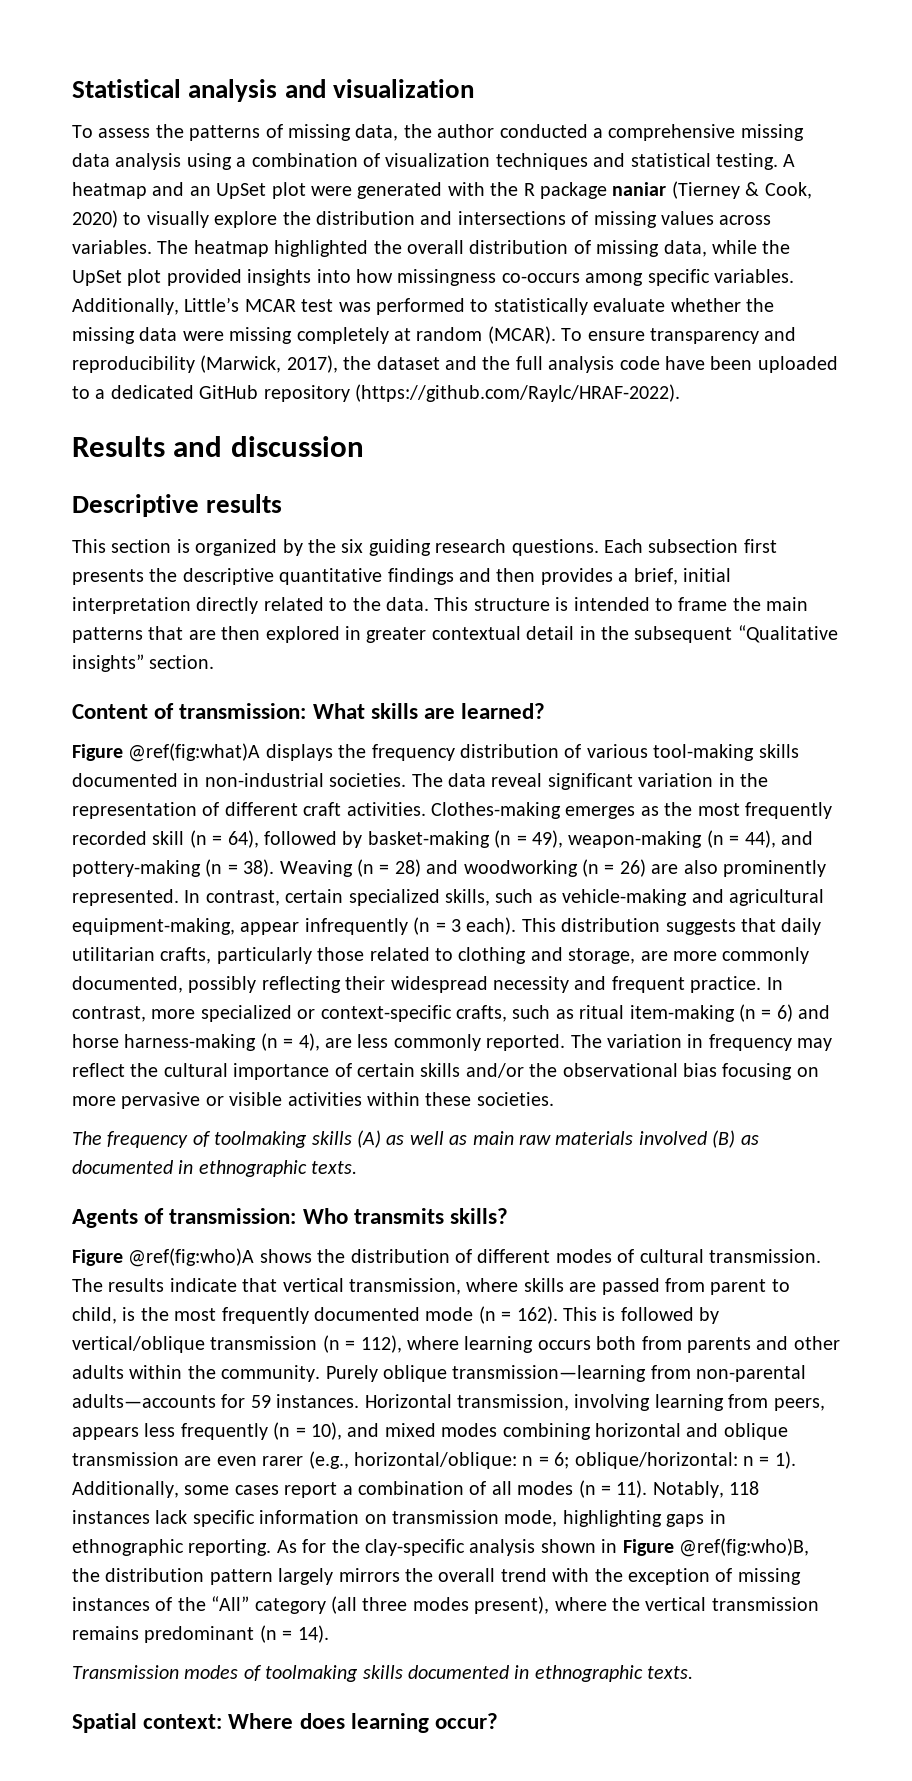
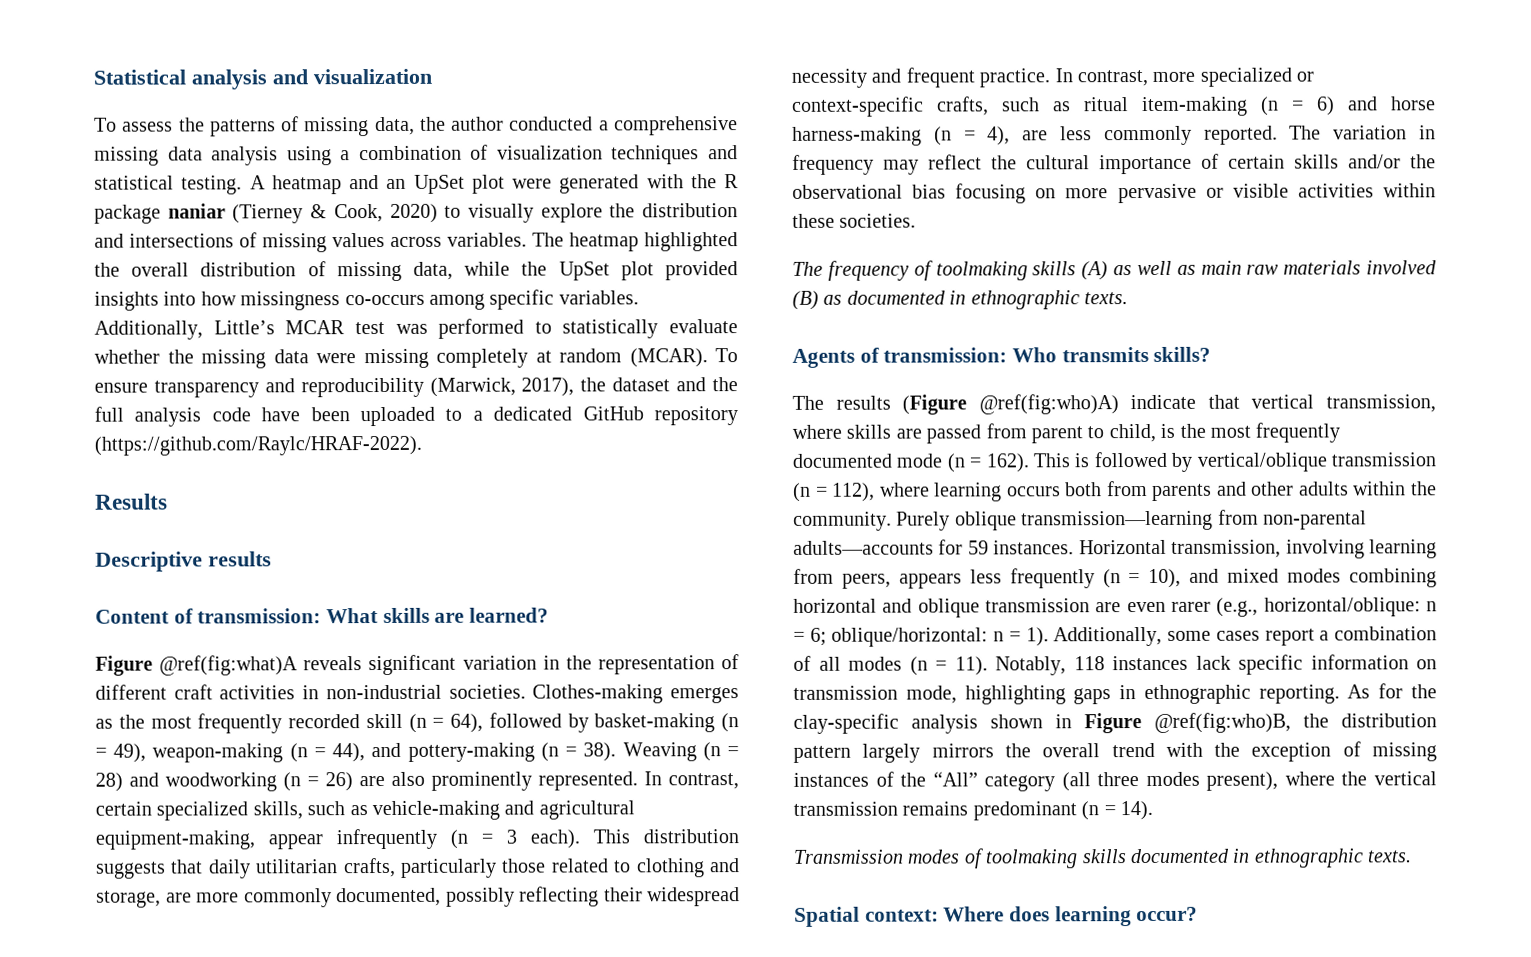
[173,436,364,457] and discussion -> (168, 501) none
[72,539,777,556] [72,568,731,585] [72,597,809,614] [72,625,838,643] [72,654,215,672] // This section is organized by the six guiding research questions. Each subsection first presents the descriptive quantitative findings and then provides a brief, initial interpretation directly related to the data. This structure is intended to frame the main patterns that are then explored in greater contextual detail in the subsequent “Qualitative insights” section. -> (272, 559) none
[265,744,799,761] [72,773,543,787] displays the frequency distribution of various tool-making skills documented in non-industrial societies. The data reveal -> [303,656,363,671] reveals
[346,802,426,816] activities. -> [219,684,526,700] activities in non-industrial societies.
[72,1248,821,1267] [72,1278,165,1292] Figure @ref(fig:who)A shows the distribution of different modes of cultural transmission. The results -> [792,394,1119,415] The results (Figure @ref(fig:who)A)

